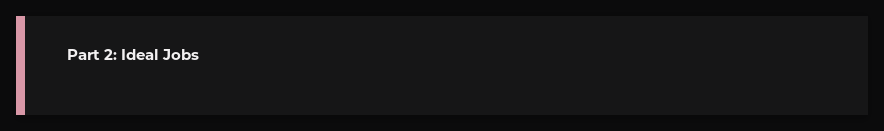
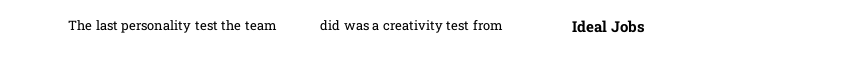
[67,49,118,60] Part 2: -> [68,19,503,33] The last personality test the team did was a creativity test from //

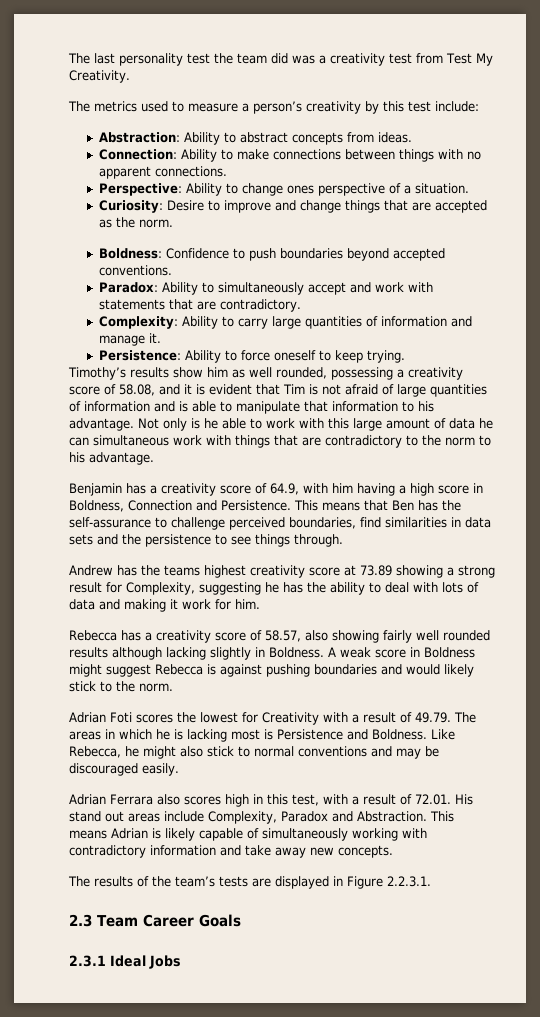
(503, 25) // -> [446,53,493,66] [69,70,130,83] [68,101,479,114] [98,132,412,145] [98,149,481,162] [98,166,227,179] [98,183,469,196] [98,200,487,213] [98,217,173,228] [98,248,445,261] [98,265,172,276] [98,282,433,295] [98,299,301,312] [98,316,472,329] [98,333,161,346] [98,350,405,363] [68,367,463,380] [69,384,487,397] [69,401,434,414] [69,418,493,431] [69,435,491,448] [69,452,154,465] [69,483,483,496] [69,500,461,512] [69,517,491,530] [69,534,343,547] [69,565,495,578] [69,582,479,595] [69,599,260,612] [69,630,490,643] [69,647,475,660] [69,664,474,677] [69,681,173,692] [69,712,476,725] [69,729,455,742] [69,746,439,759] [69,763,179,776] [69,794,473,807] [69,811,454,824] [69,828,427,841] [69,845,393,858] [68,876,431,889] [69,914,241,927] [69,955,106,967] Test My Creativity. // The metrics used to measure a person’s creativity by this test include: // Abstraction: Ability to abstract concepts from ideas. // Connection: Ability to make connections between things with no apparent connections. // Perspective: Ability to change ones perspective of a situation. // Curiosity: Desire to improve and change things that are accepted as the norm. // Boldness: Confidence to push boundaries beyond accepted conventions. // Paradox: Ability to simultaneously accept and work with statements that are contradictory. // Complexity: Ability to carry large quantities of information and manage it. // Persistence: Ability to force oneself to keep trying. // Timothy’s results show him as well rounded, possessing a creativity score of 58.08, and it is evident that Tim is not afraid of large quantities of information and is able to manipulate that information to his advantage. Not only is he able to work with this large amount of data he can simultaneous work with things that are contradictory to the norm to his advantage. // Benjamin has a creativity score of 64.9, with him having a high score in Boldness, Connection and Persistence. This means that Ben has the self-assurance to challenge perceived boundaries, find similarities in data sets and the persistence to see things through. // Andrew has the teams highest creativity score at 73.89 showing a strong result for Complexity, suggesting he has the ability to deal with lots of data and making it work for him. // Rebecca has a creativity score of 58.57, also showing fairly well rounded results although lacking slightly in Boldness. A weak score in Boldness might suggest Rebecca is against pushing boundaries and would likely stick to the norm. // Adrian Foti scores the lowest for Creativity with a result of 49.79. The areas in which he is lacking most is Persistence and Boldness. Like Rebecca, he might also stick to normal conventions and may be discouraged easily. // Adrian Ferrara also scores high in this test, with a result of 72.01. His stand out areas include Complexity, Paradox and Abstraction. This means Adrian is likely capable of simultaneously working with contradictory information and take away new concepts. // The results of the team’s tests are displayed in Figure 2.2.3.1. // 2.3 Team Career Goals // 2.3.1

